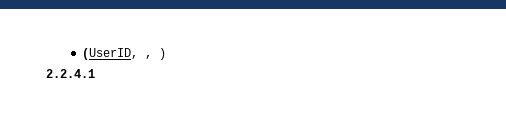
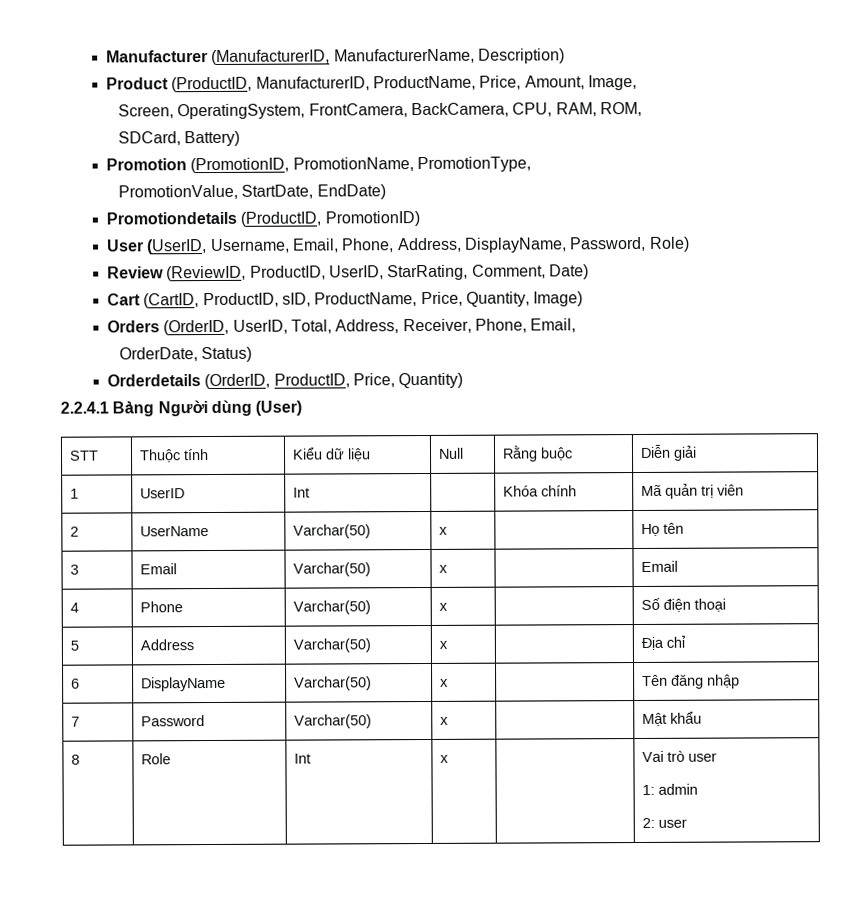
[81,48,166,60] [46,69,95,78] (UserID, , ) // 2.2.4.1 -> [106,48,566,66] [106,74,638,93] [118,101,642,120] [118,130,241,147] [106,156,532,174] [118,184,386,200] [106,211,420,227] [106,236,690,255] [107,264,590,282] [107,291,584,309] [107,318,577,336] [119,346,253,363] [107,372,464,390] [60,399,303,417] [69,450,100,461] [139,449,210,463] [292,447,372,462] [438,447,465,459] [502,445,574,462] [640,444,698,461] [70,488,80,499] [140,488,186,499] [293,487,311,498] [503,485,578,497] [641,483,745,499] [70,526,80,537] [140,526,210,537] [293,524,372,539] [439,526,449,535] [641,522,685,536] [70,564,80,575] [140,563,178,575] [293,562,372,577] [439,564,449,573] [641,560,679,572] [70,602,80,613] [140,601,184,613] [293,600,372,615] [439,602,449,611] [641,597,727,612] [70,640,80,651] [140,639,195,651] [293,638,372,653] [439,640,449,649] [641,635,687,650] [71,678,81,689] [141,676,227,692] [294,676,373,691] [440,678,450,687] [642,673,741,689] [71,716,81,727] [141,715,206,727] [294,714,373,729] [440,716,450,725] [642,711,703,726] [71,754,81,765] [141,753,172,765] [294,753,312,764] [440,754,450,763] [642,750,718,762] [642,783,699,795] [642,817,688,828] Manufacturer (ManufacturerID, ManufacturerName, Description) // Product (ProductID, ManufacturerID, ProductName, Price, Amount, Image, // Screen, OperatingSystem, FrontCamera, BackCamera, CPU, RAM, ROM, // SDCard, Battery) // Promotion (PromotionID, PromotionName, PromotionType, // PromotionValue, StartDate, EndDate) // Promotiondetails (ProductID, PromotionID) // User (UserID, Username, Email, Phone, Address, DisplayName, Password, Role) // Review (ReviewID, ProductID, UserID, StarRating, Comment, Date) // Cart (CartID, ProductID, sID, ProductName, Price, Quantity, Image) // Orders (OrderID, UserID, Total, Address, Receiver, Phone, Email, // OrderDate, Status) // Orderdetails (OrderID, ProductID, Price, Quantity) // 2.2.4.1 Bảng Người dùng (User) // STT | Thuộc tính | Kiểu dữ liệu | Null | Rằng buộc | Diễn giải // 1 | UserID | Int | | Khóa chính | Mã quản trị viên // 2 | UserName | Varchar(50) | x | | Họ tên // 3 | Email | Varchar(50) | x | | Email // 4 | Phone | Varchar(50) | x | | Số điện thoại // 5 | Address | Varchar(50) | x | | Địa chỉ // 6 | DisplayName | Varchar(50) | x | | Tên đăng nhập // 7 | Password | Varchar(50) | x | | Mật khẩu // 8 | Role | Int | x | | Vai trò user // 1: admin // 2: user

